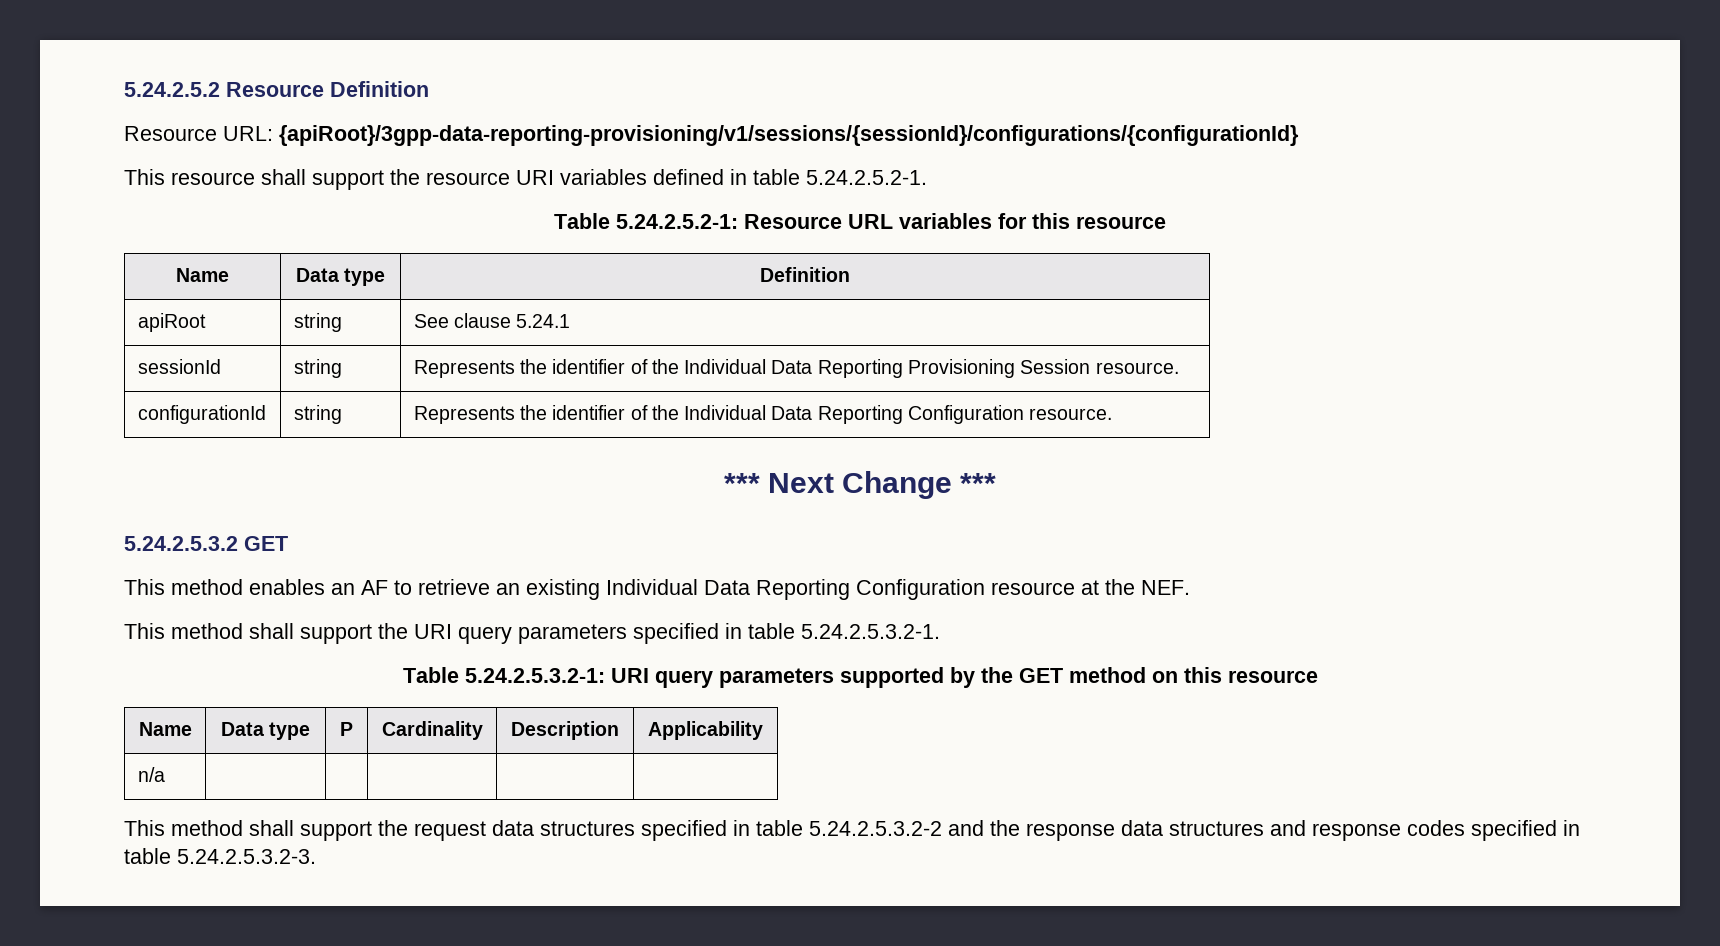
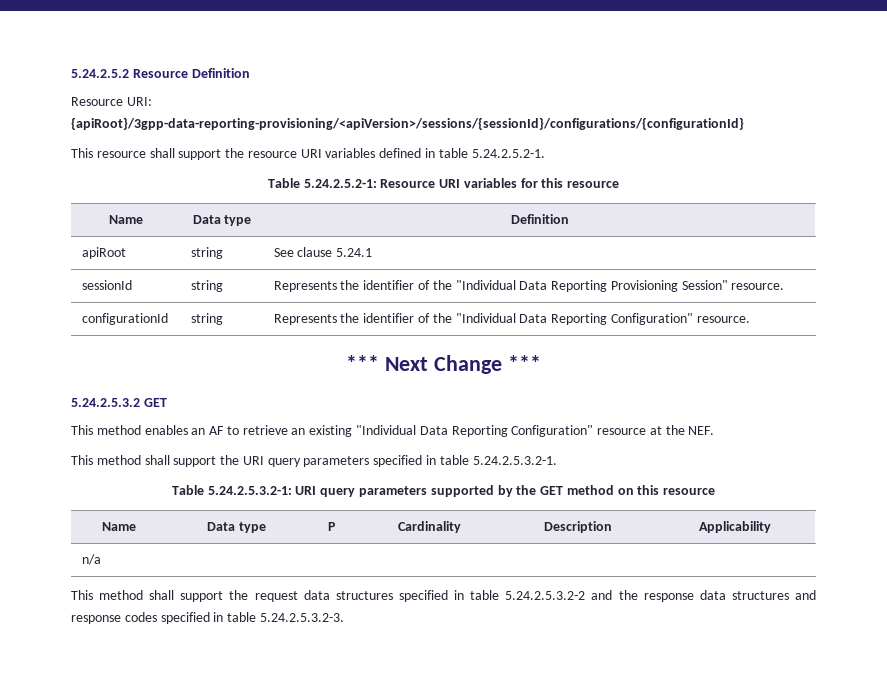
[223,125,1299,146] URL: {apiRoot}/3gpp-data-reporting-provisioning/v1/sessions/{sessionId}/configurations/{configurationId} -> [126,97,152,106] [71,117,744,130] URI: {apiRoot}/3gpp-data-reporting-provisioning/<apiVersion>/sessions/{sessionId}/configurations/{configurationId}
[848,214,893,229] URL -> [439,179,461,188] URI
[684,359,767,374] Individual -> [455,280,516,290] "Individual
[1020,359,1091,374] Session -> [681,280,728,290] Session"
[684,405,1025,424] Individual Data Reporting Configuration -> [455,313,693,325] "Individual Data Reporting Configuration"
[606,579,985,600] Individual Data Reporting Configuration -> [356,425,594,437] "Individual Data Reporting Configuration"

